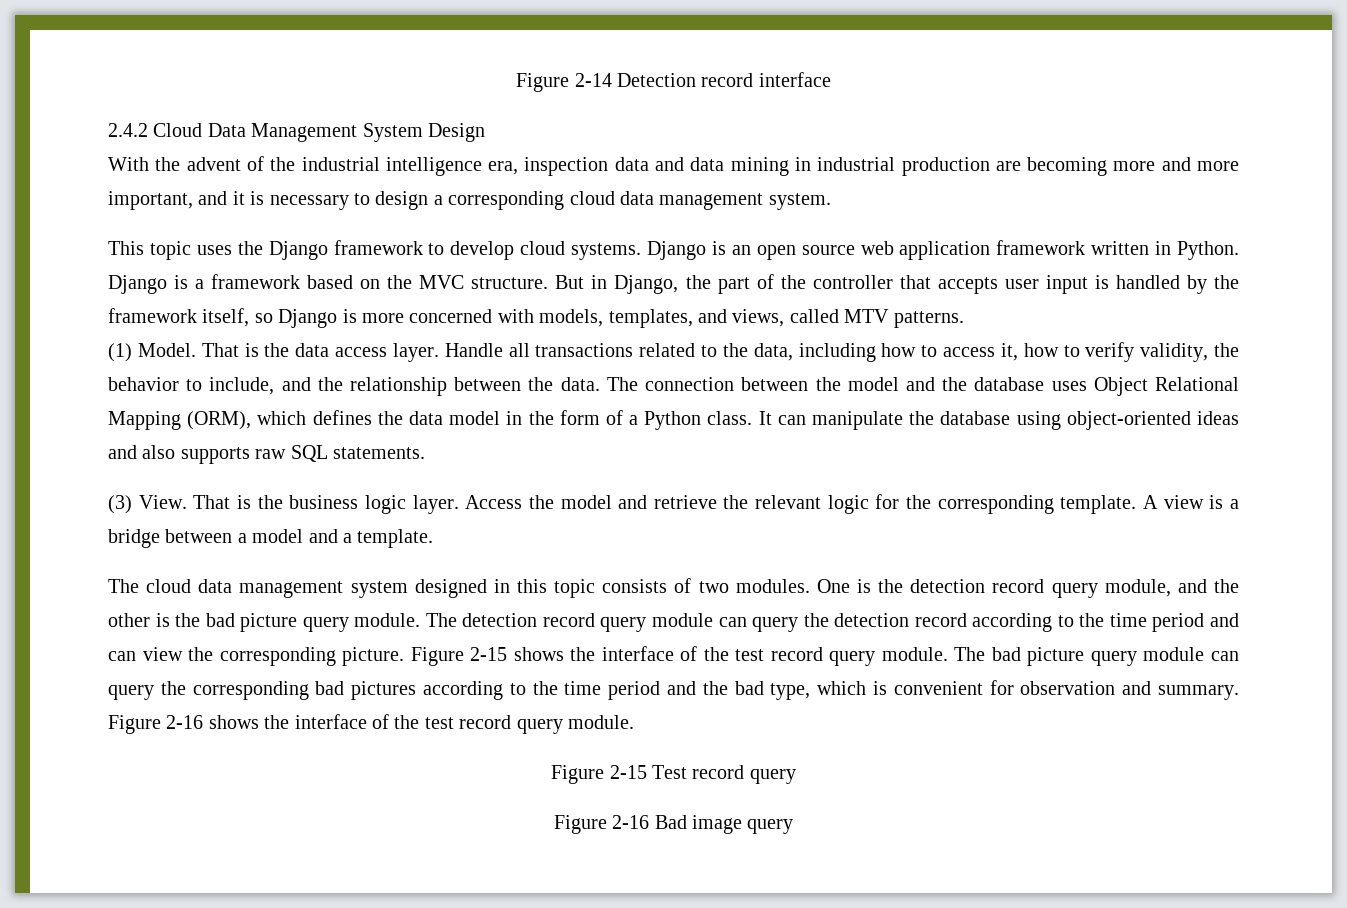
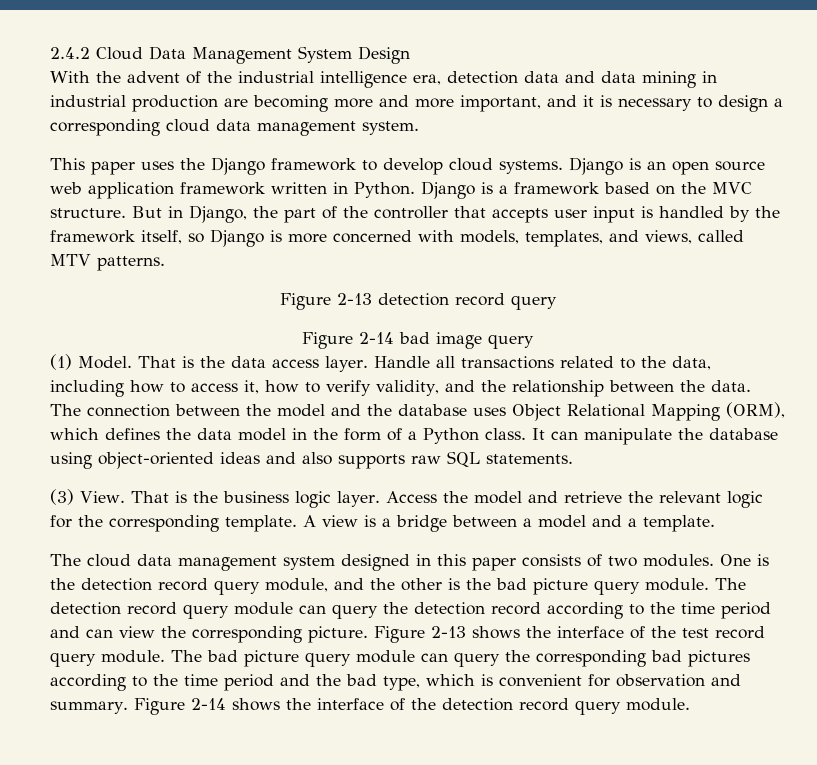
[516,72,831,92] Figure 2-14 Detection record interface // -> (50, 53) none
[524,157,609,176] inspection -> [447,71,518,84] detection
[149,241,191,260] topic -> [91,161,135,175] paper
(964, 319) none -> [279,293,557,310] [302,332,534,349] // Figure 2-13 detection record query // Figure 2-14 bad image query
[1214,343,1240,357] [108,377,275,395] the behavior to include, -> (439, 388) none
[554,579,596,598] topic -> [472,557,516,571] paper
[470,647,508,661] 2-15 -> [431,626,466,638] 2-13
[166,714,634,734] [551,765,796,784] [553,815,794,834] 2-16 shows the interface of the test record query module. // Figure 2-15 Test record query // Figure 2-16 Bad image query -> [190,698,690,715] 2-14 shows the interface of the detection record query module.

